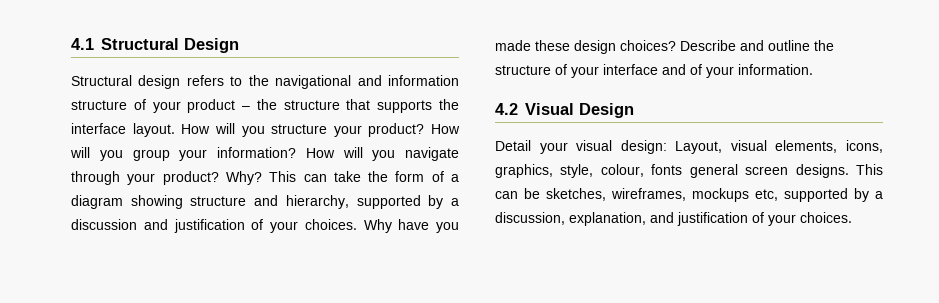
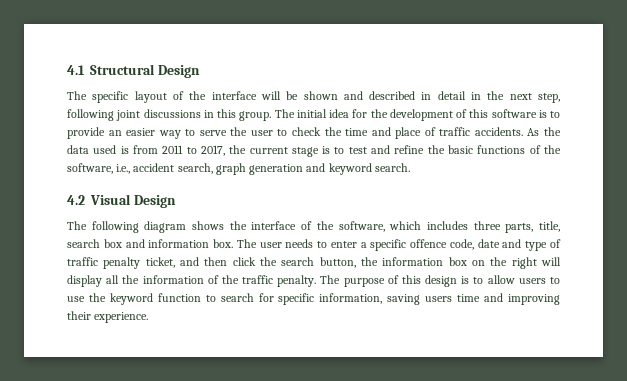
[71,75,459,89] [71,99,459,113] [71,123,460,137] [70,147,459,161] [71,171,460,185] [71,195,460,209] [71,219,459,233] [495,40,834,54] [495,64,813,78] [495,103,634,118] [495,140,883,154] [495,164,883,178] [495,188,883,202] [495,212,852,226] Structural design refers to the navigational and information structure of your product – the structure that supports the interface layout. How will you structure your product? How will you group your information? How will you navigate through your product? Why? This can take the form of a diagram showing structure and hierarchy, supported by a discussion and justification of your choices. Why have you made these design choices? Describe and outline the structure of your interface and of your information. // 4.2 Visual Design // Detail your visual design: Layout, visual elements, icons, graphics, style, colour, fonts general screen designs. This can be sketches, wireframes, mockups etc, supported by a discussion, explanation, and justification of your choices. -> [67,91,560,103] [67,109,560,121] [67,127,561,139] [67,145,562,157] [67,163,410,175] [67,194,176,208] [67,221,560,233] [67,239,561,251] [67,257,561,269] [67,275,561,287] [67,293,560,305] [67,311,149,323] The specific layout of the interface will be shown and described in detail in the next step, following joint discussions in this group. The initial idea for the development of this software is to provide an easier way to serve the user to check the time and place of traffic accidents. As the data used is from 2011 to 2017, the current stage is to test and refine the basic functions of the software, i.e., accident search, graph generation and keyword search. // 4.2 Visual Design // The following diagram shows the interface of the software, which includes three parts, title, search box and information box. The user needs to enter a specific offence code, date and type of traffic penalty ticket, and then click the search button, the information box on the right will display all the information of the traffic penalty. The purpose of this design is to allow users to use the keyword function to search for specific information, saving users time and improving their experience.

